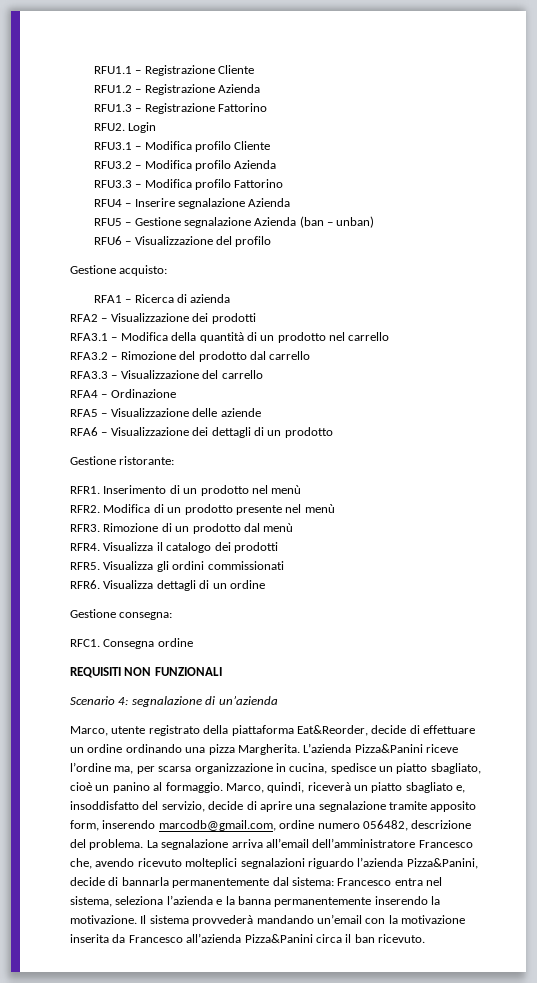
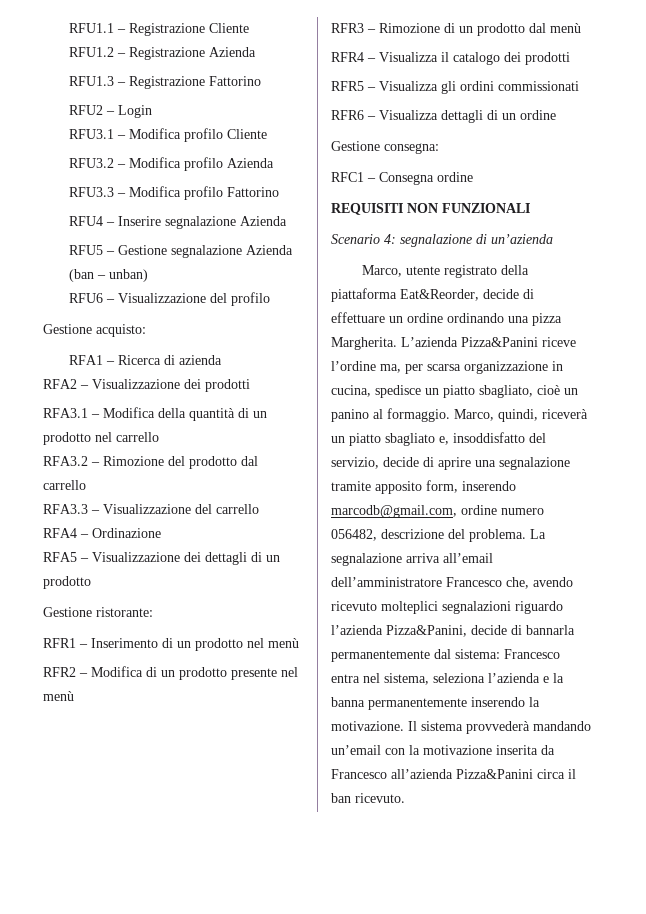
[93,123,125,131] RFU2. -> [69,105,116,115] RFU2 –
[192,408,261,417] [70,427,189,436] delle aziende // RFA6 – Visualizzazione -> (180, 557) none
[70,486,100,494] RFR1. -> [43,638,88,648] RFR1 –
[70,505,100,513] RFR2. -> [43,667,88,677] RFR2 –
[70,524,100,532] RFR3. -> [331,23,376,33] RFR3 –
[70,543,100,551] RFR4. -> [331,52,376,62] RFR4 –
[70,562,100,570] RFR5. -> [331,81,376,91] RFR5 –
[70,580,100,589] RFR6. -> [331,110,376,120] RFR6 –
[70,639,100,647] RFC1. -> [331,172,376,182] RFC1 –

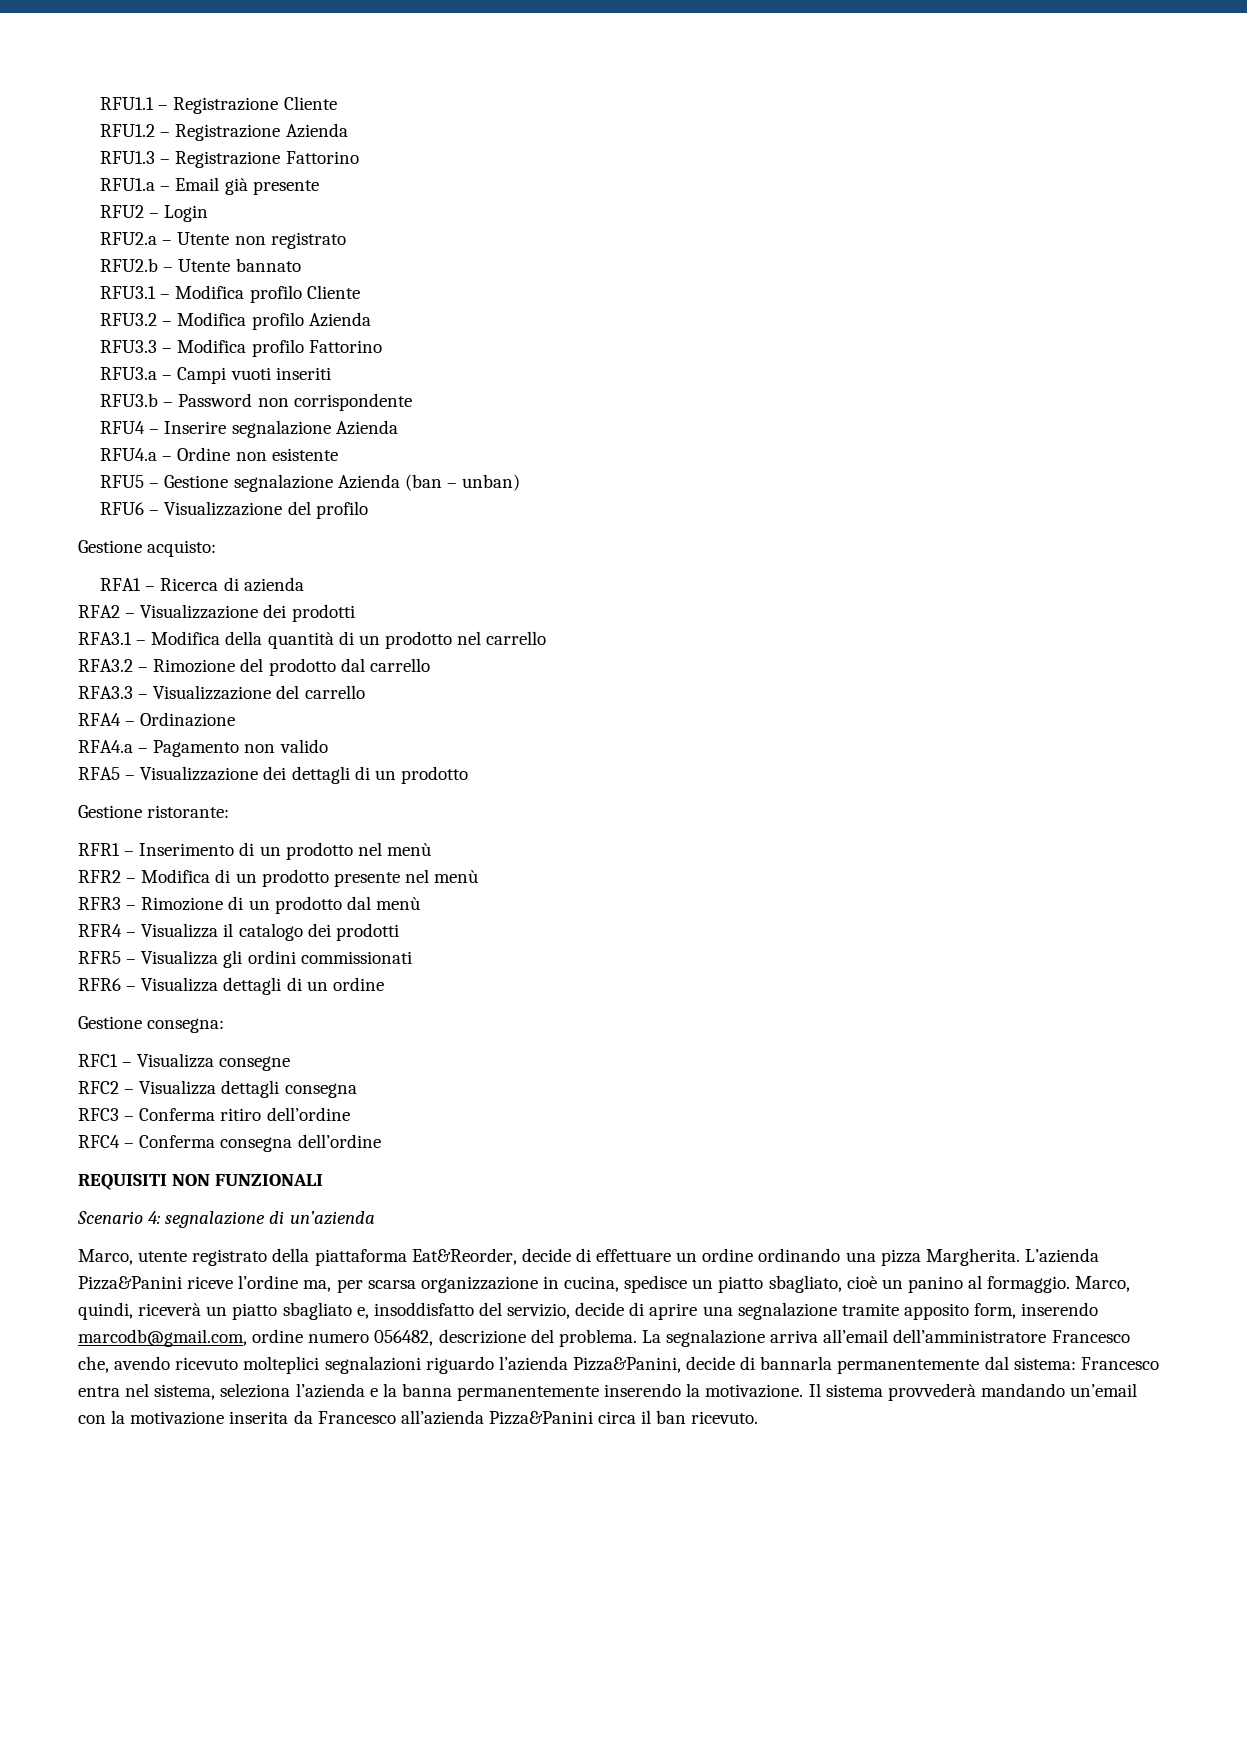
[69,105,153,118] RFU2 – Login -> [100,177,319,195] [100,205,209,222] [100,232,346,249] [100,258,301,272] RFU1.a – Email già presente // RFU2 – Login // RFU2.a – Utente non registrato // RFU2.b – Utente bannato
(280, 192) none -> [100,367,331,384] [100,393,412,411] // RFU3.a – Campi vuoti inseriti // RFU3.b – Password non corrispondente
(288, 221) none -> [100,447,338,461] // RFU4.a – Ordine non esistente
(161, 533) none -> [78,739,328,757] // RFA4.a – Pagamento non valido
[379,172,473,185] Consegna ordine -> [137,1053,291,1071] [78,1080,357,1098] [78,1107,350,1121] [78,1134,381,1152] Visualizza consegne // RFC2 – Visualizza dettagli consegna // RFC3 – Conferma ritiro dell’ordine // RFC4 – Conferma consegna dell’ordine

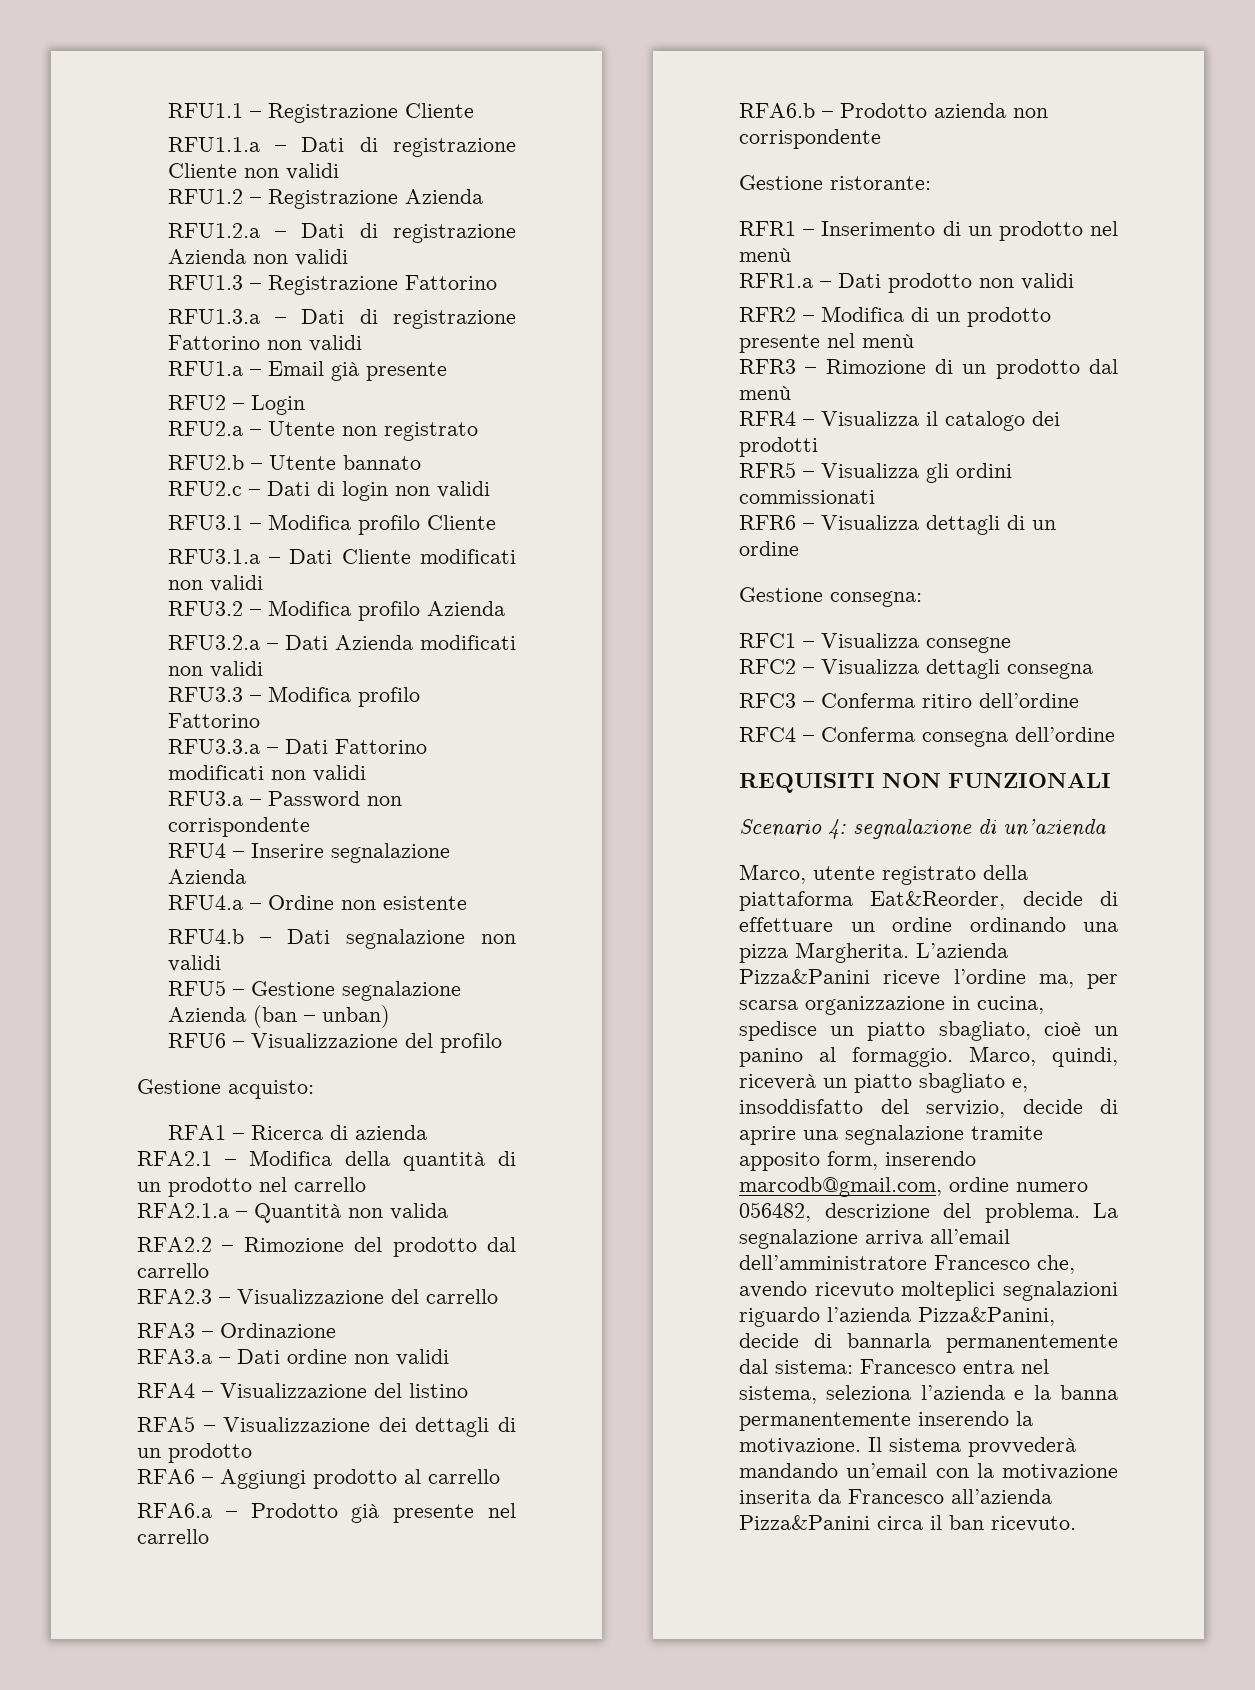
[100,123,348,141] [100,151,359,168] RFU1.2 – Registrazione Azienda // RFU1.3 – Registrazione Fattorino -> [167,137,516,157] [167,163,339,180] [167,189,483,209] [167,223,516,243] [167,249,348,266] [167,275,497,295] [167,309,516,329] [167,335,362,352] RFU1.1.a – Dati di registrazione Cliente non validi // RFU1.2 – Registrazione Azienda // RFU1.2.a – Dati di registrazione Azienda non validi // RFU1.3 – Registrazione Fattorino // RFU1.3.a – Dati di registrazione Fattorino non validi
(301, 265) none -> [167,481,490,501] // RFU2.c – Dati di login non validi
(360, 292) none -> [167,549,516,564] [167,575,263,592] // RFU3.1.a – Dati Cliente modificati non validi
(371, 319) none -> [167,635,516,650] [167,661,263,678] // RFU3.2.a – Dati Azienda modificati non validi
[100,367,331,384] [100,393,159,407] RFU3.a – Campi vuoti inseriti // RFU3.b -> [167,739,427,754] [167,765,366,782] [167,791,243,806] RFU3.3.a – Dati Fattorino modificati non validi // RFU3.a
(338, 454) none -> [167,929,516,949] [167,955,221,972] // RFU4.b – Dati segnalazione non validi
[78,604,355,622] [78,632,132,645] RFA2 – Visualizzazione dei prodotti // RFA3.1 -> [137,1151,212,1166] RFA2.1
[78,659,133,672] RFA3.2 -> [137,1203,448,1223] [137,1237,212,1252] RFA2.1.a – Quantità non valida // RFA2.2
[78,686,133,699] RFA3.3 -> [137,1289,212,1304] RFA2.3
[78,713,121,726] RFA4 -> [137,1323,195,1338] RFA3
[78,739,328,757] RFA4.a – Pagamento non valido -> [137,1349,449,1366] [137,1383,468,1398] RFA3.a – Dati ordine non validi // RFA4 – Visualizzazione del listino
(468, 775) none -> [137,1469,500,1489] [137,1503,516,1523] [137,1529,209,1544] [739,103,1048,118] [739,129,881,149] // RFA6 – Aggiungi prodotto al carrello // RFA6.a – Prodotto già presente nel carrello // RFA6.b – Prodotto azienda non corrispondente
(431, 849) none -> [739,273,1074,293] // RFR1.a – Dati prodotto non validi

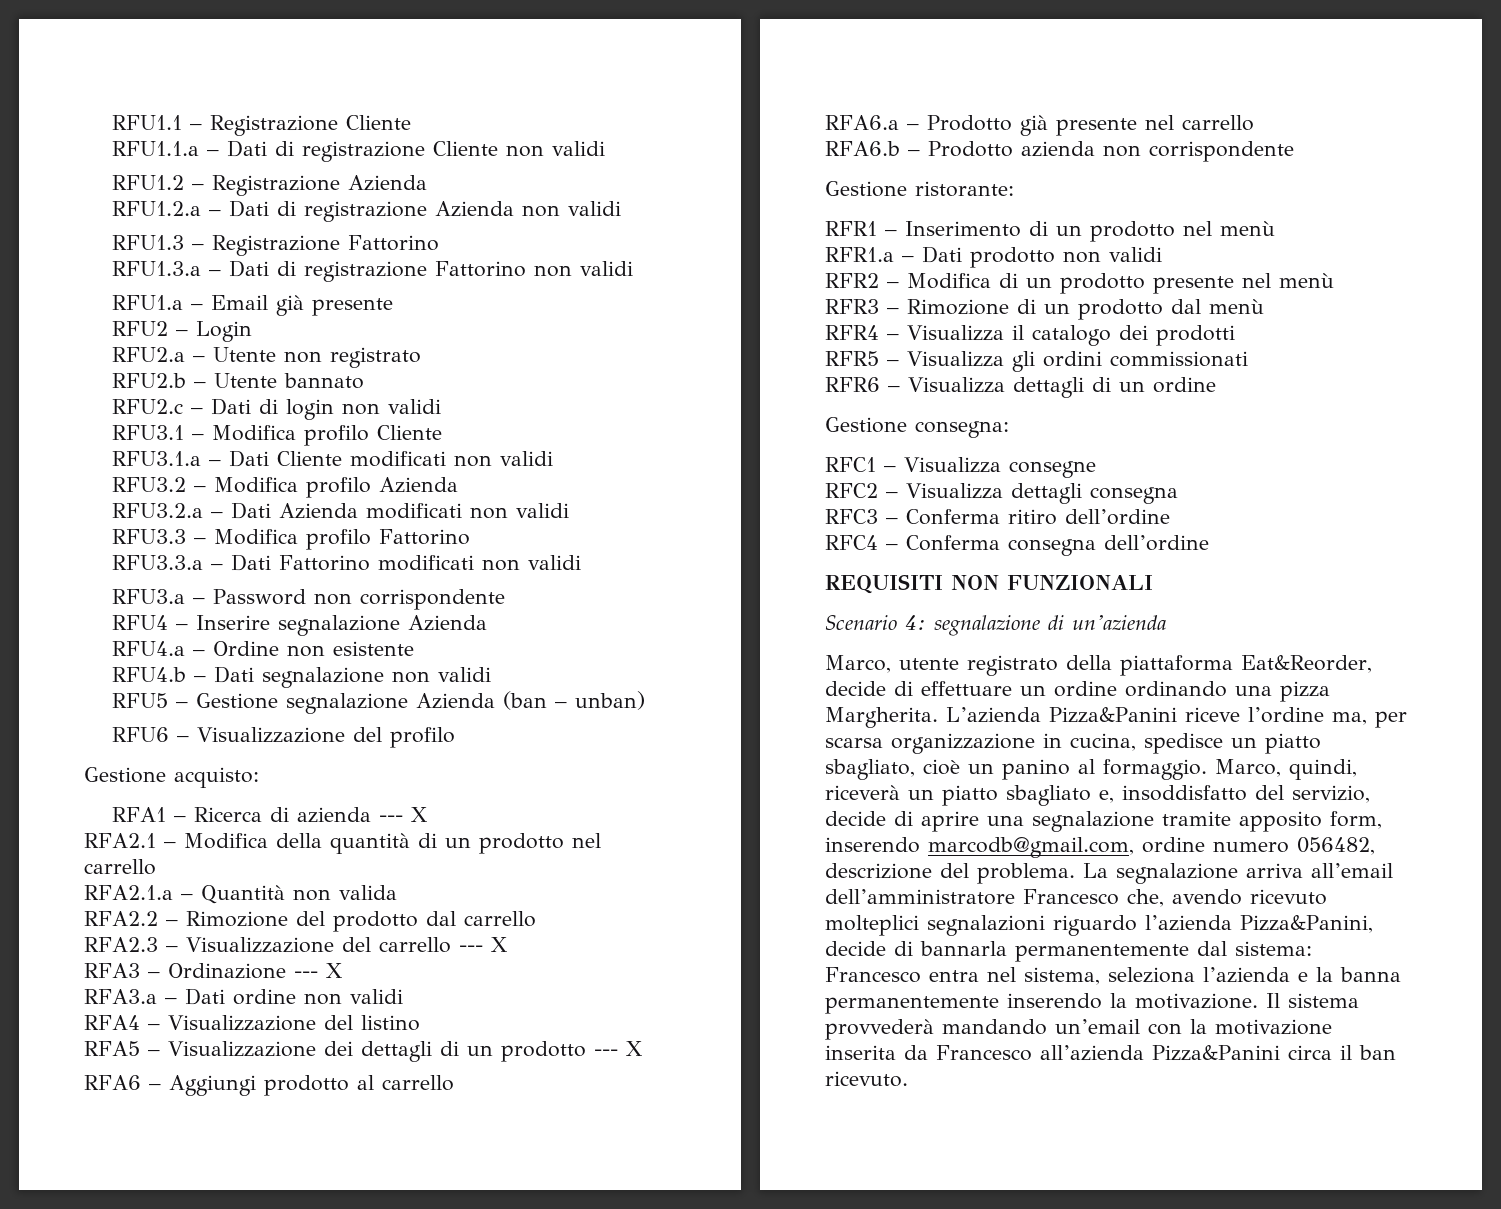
(427, 1132) none -> [378,807,427,822] --- X
(498, 1296) none -> [458,937,507,952] --- X
(336, 1330) none -> [293,963,342,978] --- X
(252, 1453) none -> [593,1041,642,1056] --- X

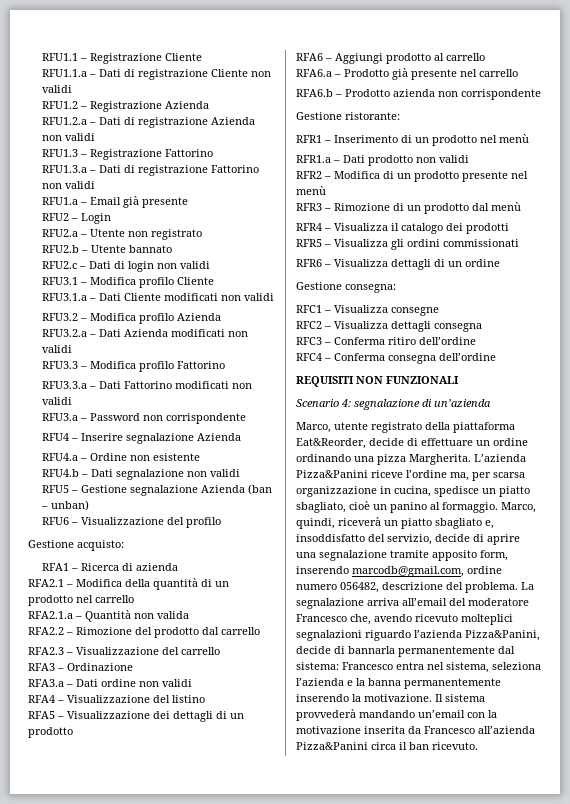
[378,807,427,822] --- X -> (178, 567) none
[458,937,507,952] --- X -> (220, 651) none
[293,963,342,978] --- X -> (133, 667) none
[593,1041,642,1056] --- X -> (73, 732) none
[825,889,1015,905] dell’amministratore -> [449,598,529,606] del moderatore

